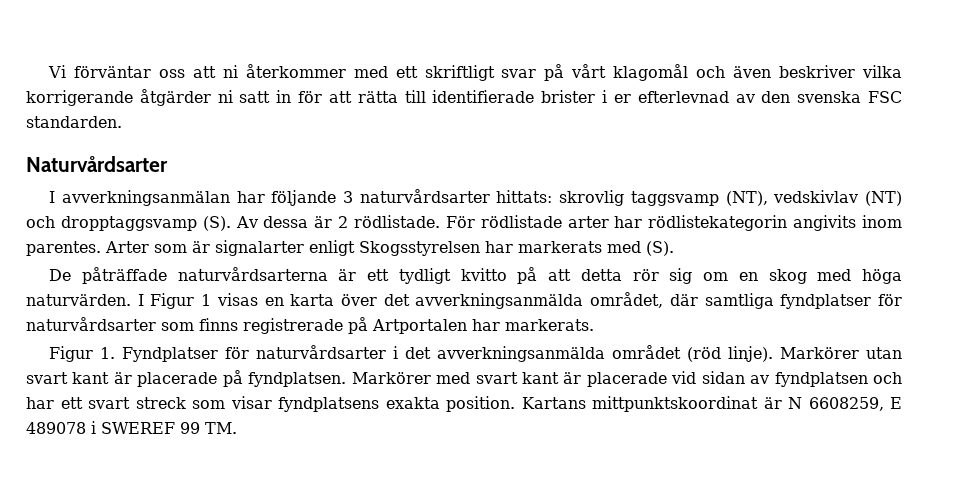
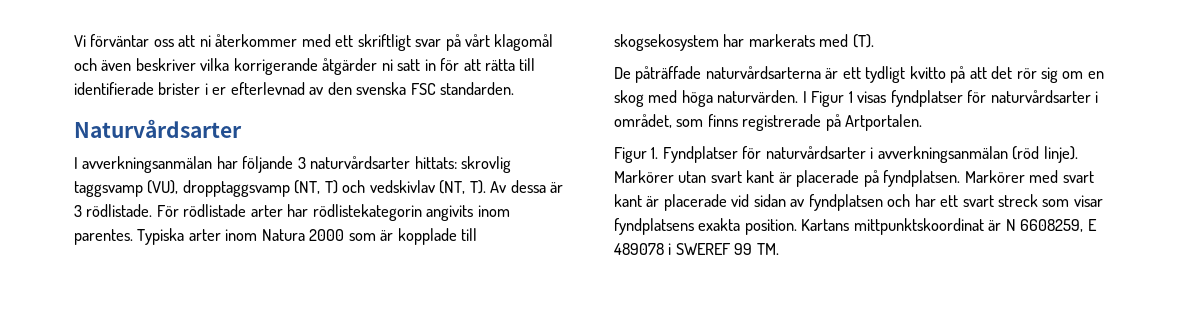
[725,190,902,206] [26,216,231,231] (NT), vedskivlav (NT) och dropptaggsvamp (S). -> [147,180,486,197] (VU), dropptaggsvamp (NT, T) och vedskivlav (NT, T).
[338,216,349,228] 2 -> [74,205,82,217] 3
[105,240,480,256] Arter som är signalarter enligt Skogsstyrelsen -> [137,228,478,245] [614,34,719,51] Typiska arter inom Natura 2000 som är kopplade till skogsekosystem
[646,241,674,256] (S). -> [852,34,874,48] (T).
[580,269,622,281] detta -> [991,66,1013,79] det
[264,292,774,309] en karta över det avverkningsanmälda området, där samtliga -> (887, 97) none
(156, 324) none -> [1095,91,1099,103] [614,114,672,128] i området,
[372,319,594,334] Artportalen har markerats. -> [845,114,923,131] Artportalen.
[405,345,682,362] det avverkningsanmälda området -> [877,146,1008,163] avverkningsanmälan

